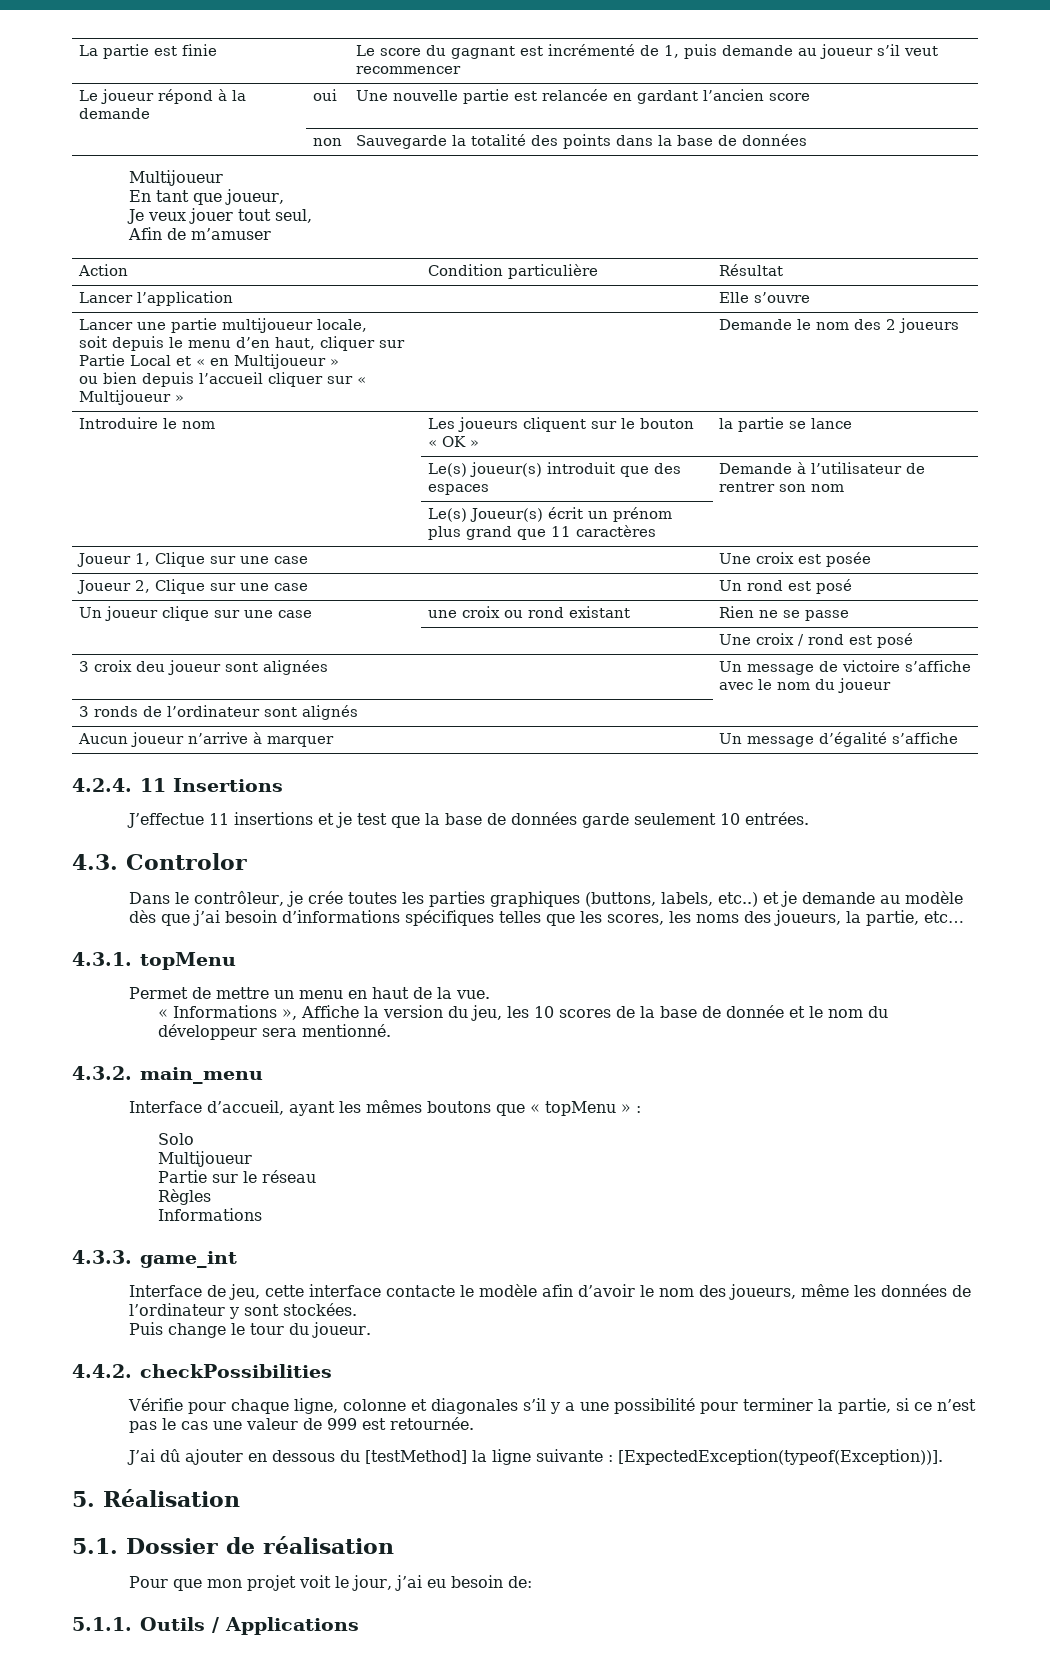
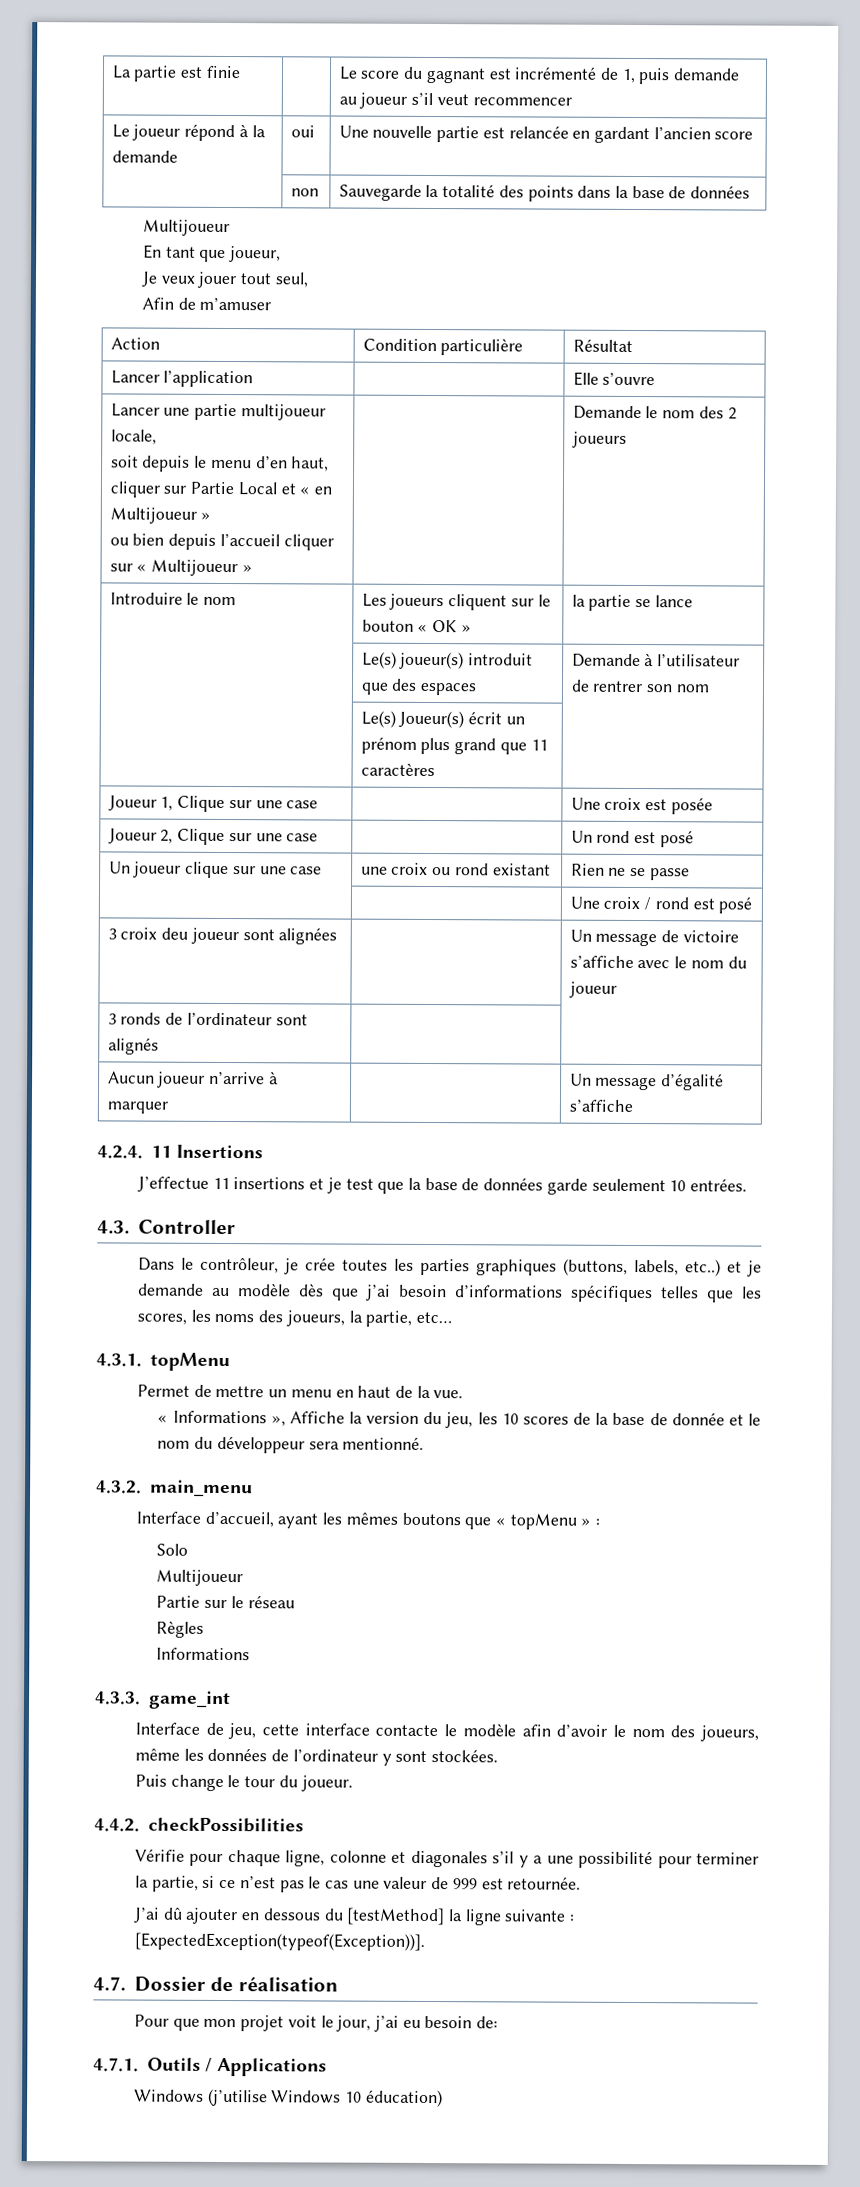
[126,853,247,870] Controlor -> [137,1219,236,1235] Controller
[72,1489,240,1507] [72,1538,118,1554] 5. Réalisation // 5.1. -> [93,1976,126,1991] 4.7.
[72,1617,132,1631] 5.1.1. -> [93,2057,139,2072] 4.7.1.
(359, 1626) none -> [133,2088,443,2108] // Windows (j’utilise Windows 10 éducation)

